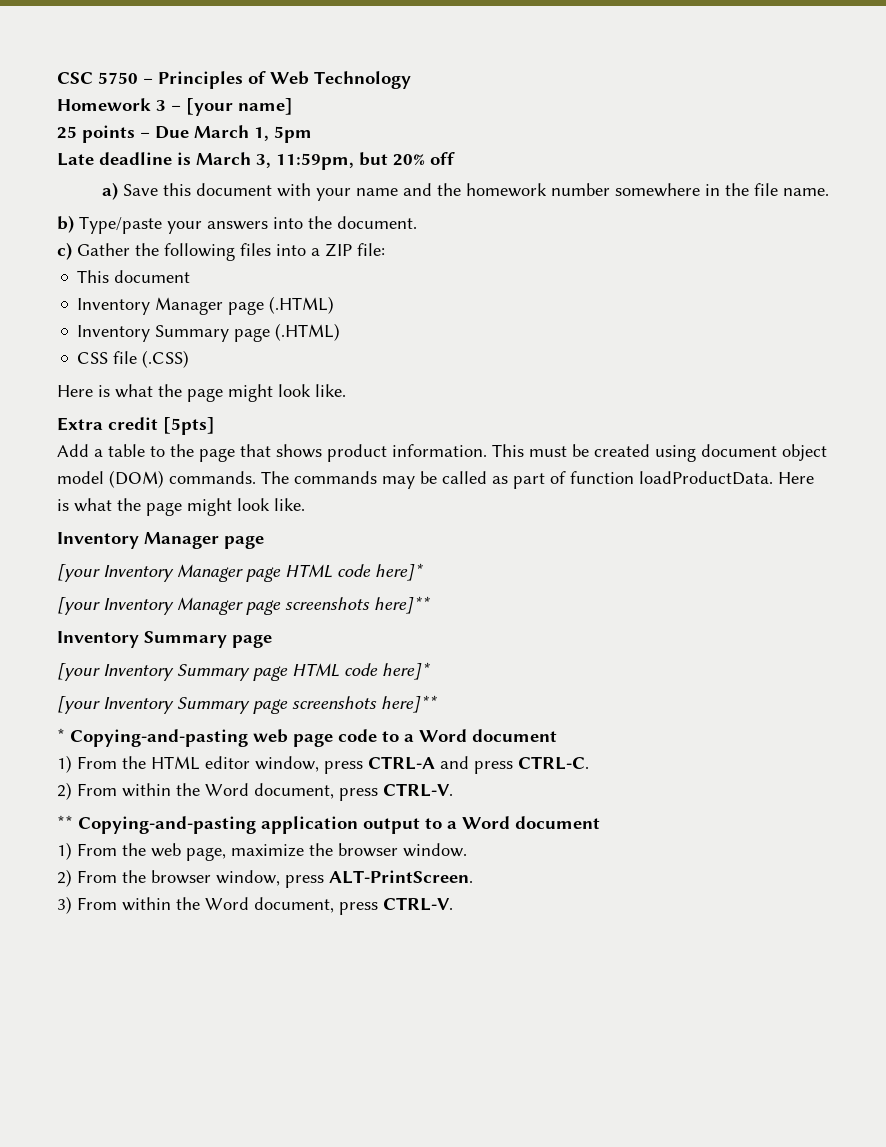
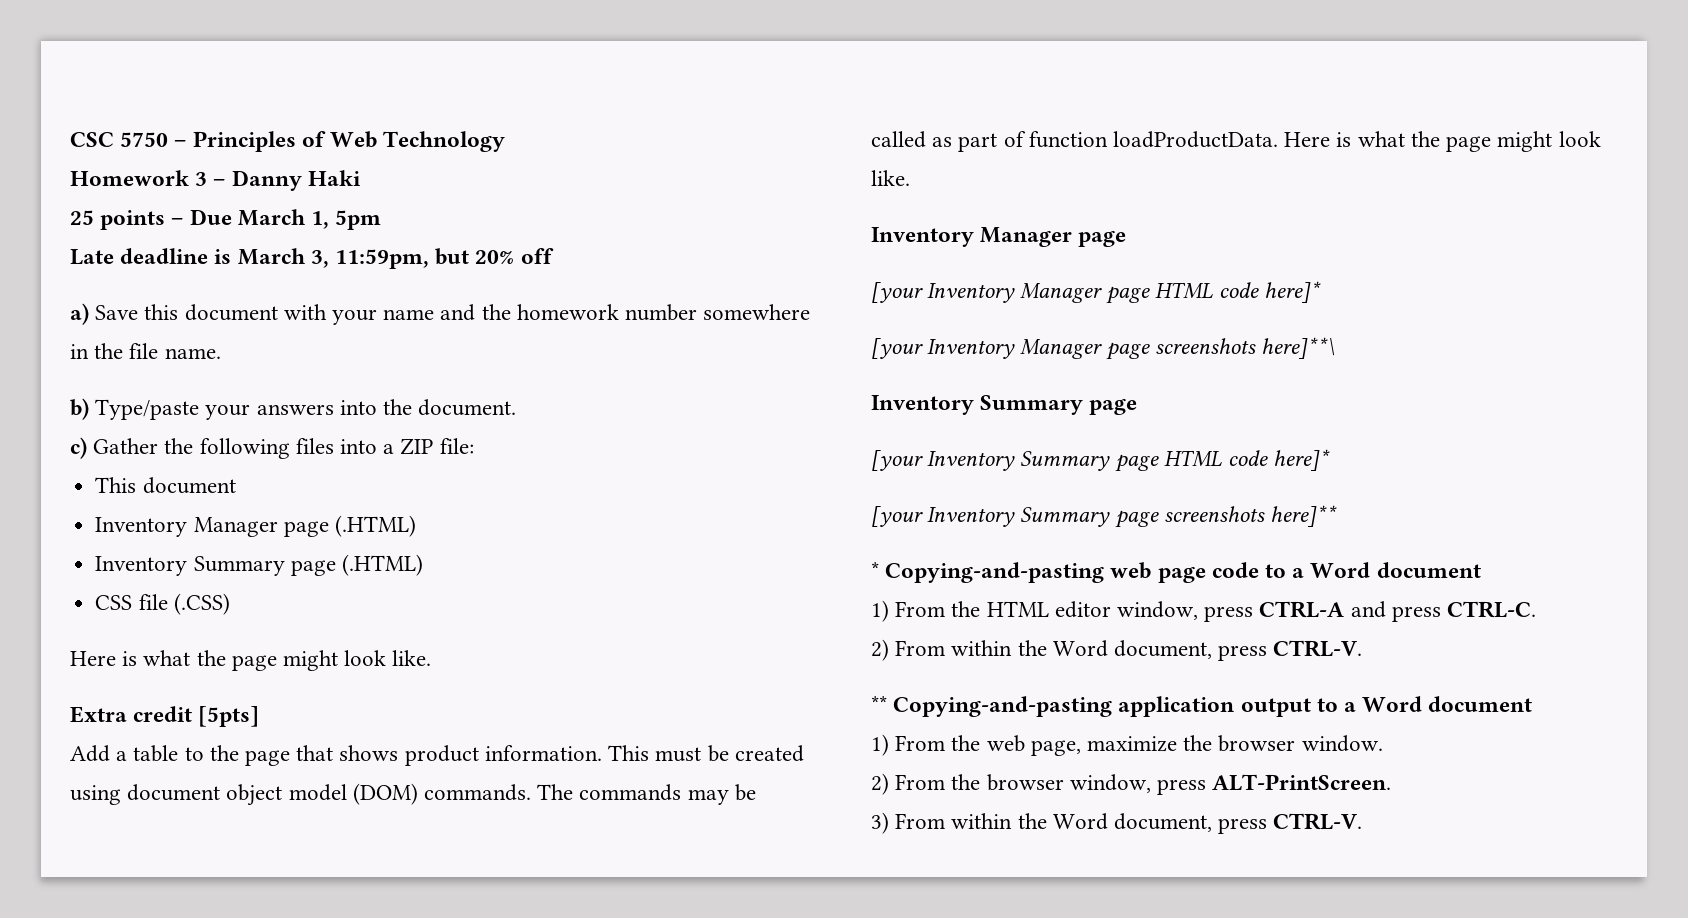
[186,98,293,116] [your name] -> [231,170,361,191] Danny Haki
[374,596,430,614] here]** -> [1261,337,1336,359] here]**\

